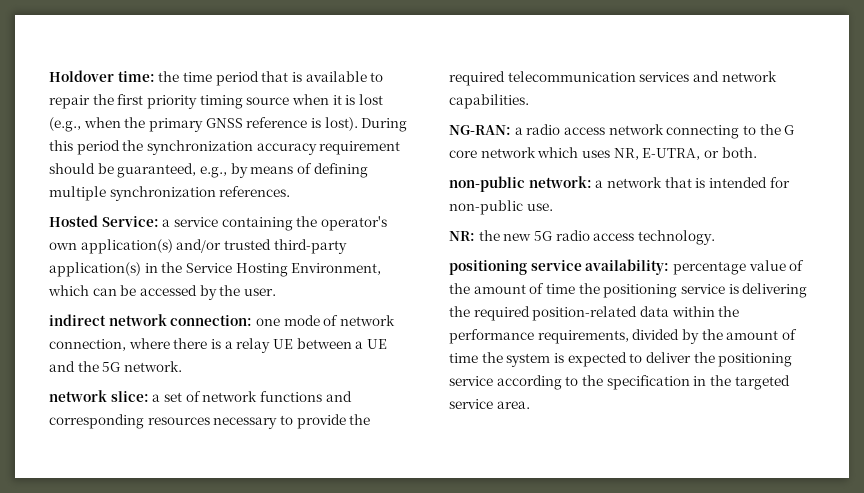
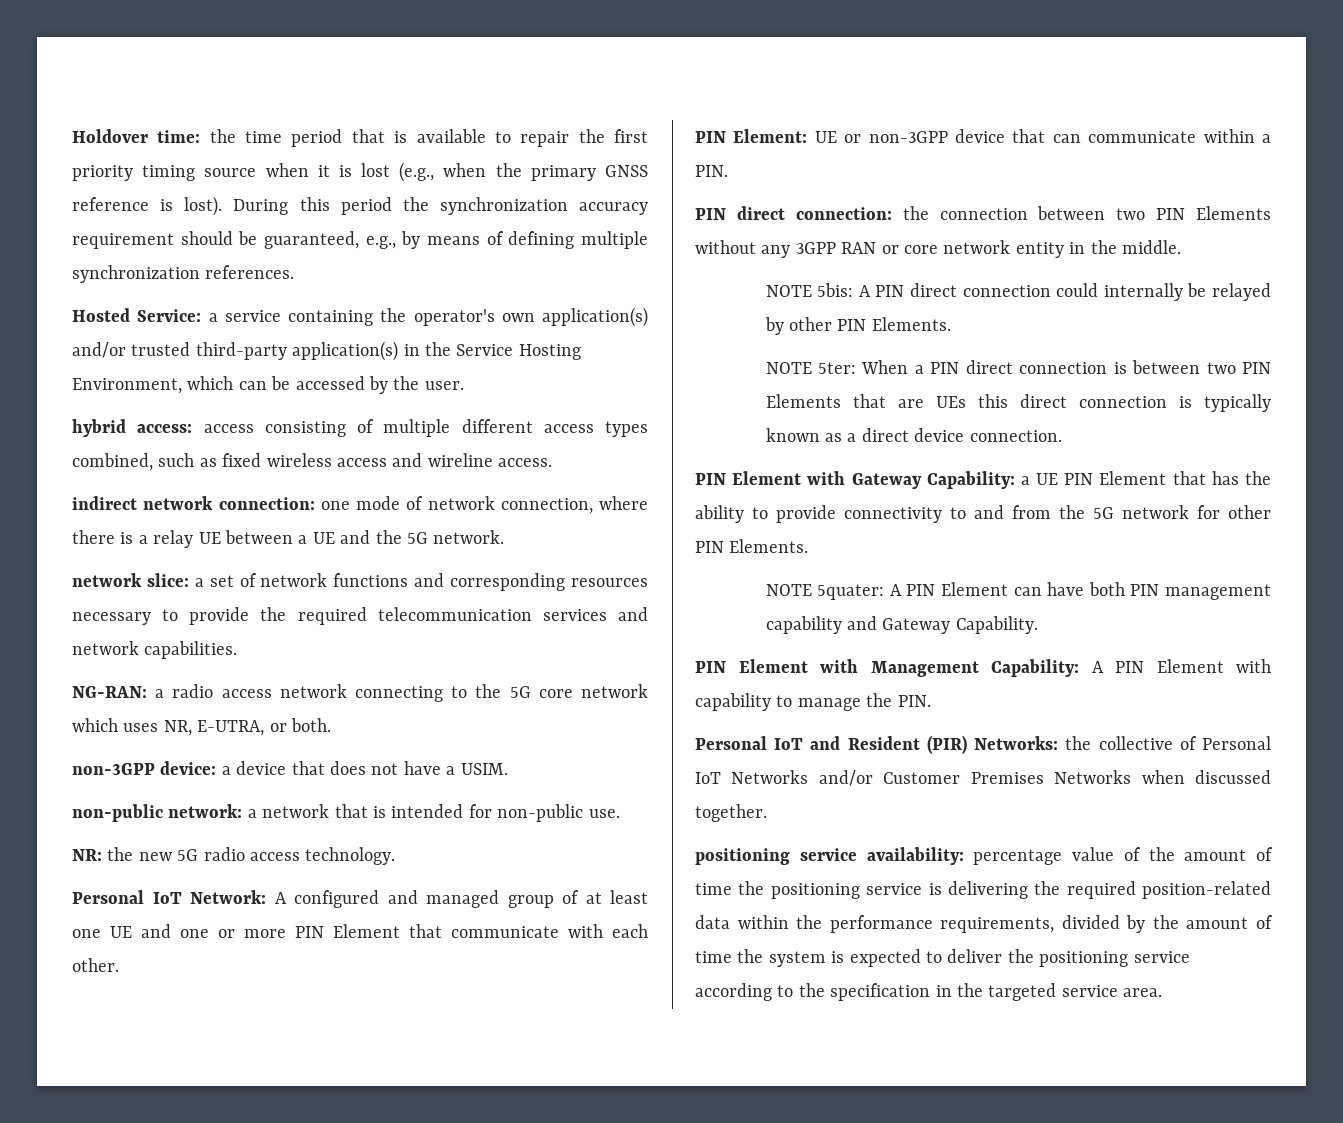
(276, 292) none -> [72,419,648,437] [72,453,553,471] // hybrid access: access consisting of multiple different access types combined, such as fixed wireless access and wireline access.
[784,125,795,135] G -> [509,686,531,698] 5G
(757, 152) none -> [72,761,508,775] // non-3GPP device: a device that does not have a USIM.
(715, 237) none -> [72,890,648,908] [72,924,648,938] [72,958,119,972] [695,129,1271,143] [695,165,728,177] [695,206,1271,220] [695,240,1181,258] [765,283,1271,301] [764,317,951,335] [765,360,1271,374] [765,394,1271,412] [765,428,1062,442] [695,471,1271,489] [695,505,1271,523] [695,539,809,553] [765,582,1271,600] [765,616,1038,634] [695,659,1271,677] [695,693,931,711] [695,735,1271,754] [695,770,1271,786] [695,804,767,822] // Personal IoT Network: A configured and managed group of at least one UE and one or more PIN Element that communicate with each other. // PIN Element: UE or non-3GPP device that can communicate within a PIN. // PIN direct connection: the connection between two PIN Elements without any 3GPP RAN or core network entity in the middle. // NOTE 5bis: A PIN direct connection could internally be relayed by other PIN Elements. // NOTE 5ter: When a PIN direct connection is between two PIN Elements that are UEs this direct connection is typically known as a direct device connection. // PIN Element with Gateway Capability: a UE PIN Element that has the ability to provide connectivity to and from the 5G network for other PIN Elements. // NOTE 5quater: A PIN Element can have both PIN management capability and Gateway Capability. // PIN Element with Management Capability: A PIN Element with capability to manage the PIN. // Personal IoT and Resident (PIR) Networks: the collective of Personal IoT Networks and/or Customer Premises Networks when discussed together.

